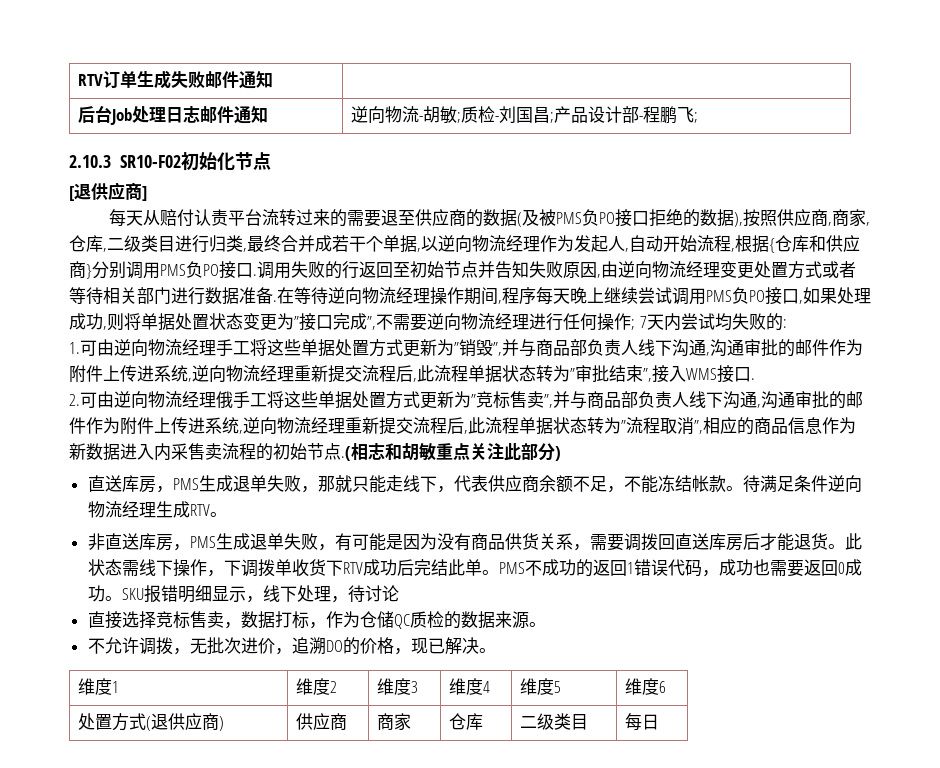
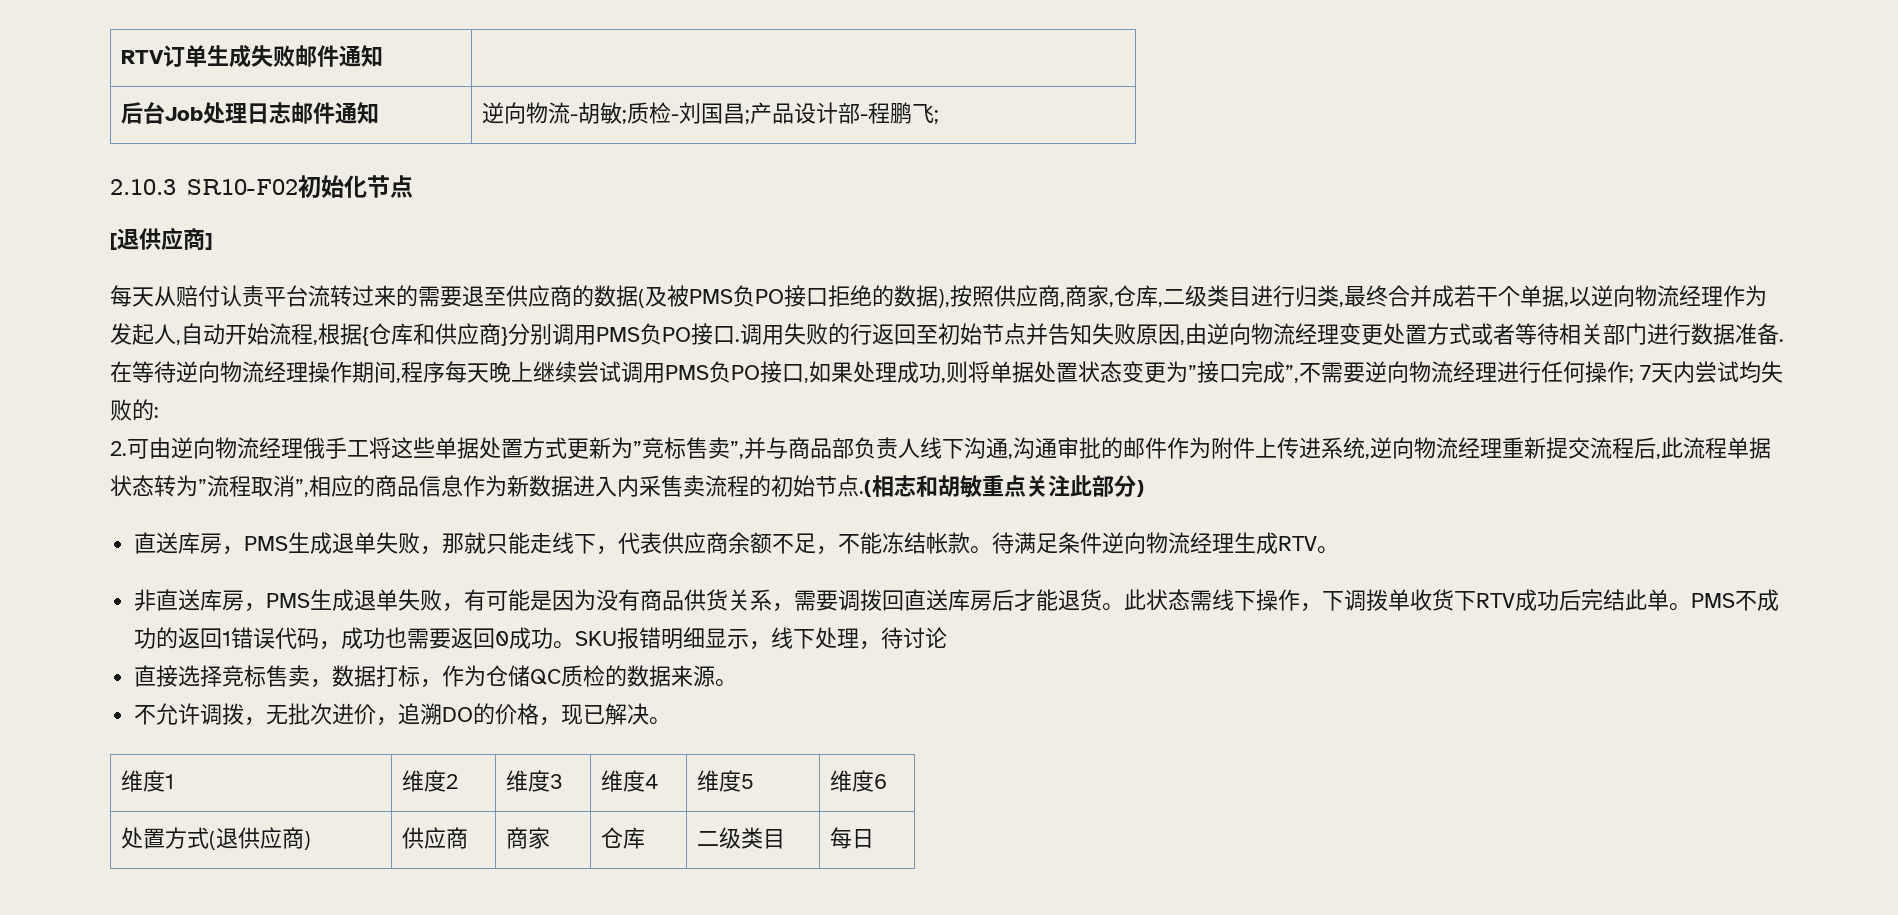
[69,339,863,357] [69,365,755,383] // 1.可由逆向物流经理手工将这些单据处置方式更新为”销毁”,并与商品部负责人线下沟通,沟通审批的邮件作为附件上传进系统,逆向物流经理重新提交流程后,此流程单据状态转为”审批结束”,接入WMS接口. -> (159, 412) none

